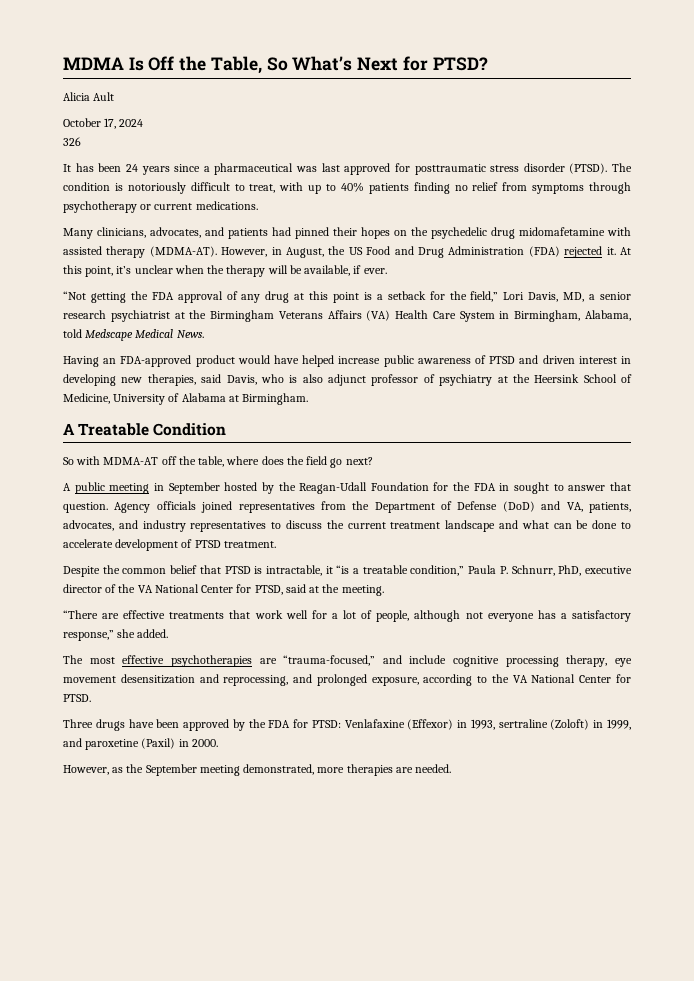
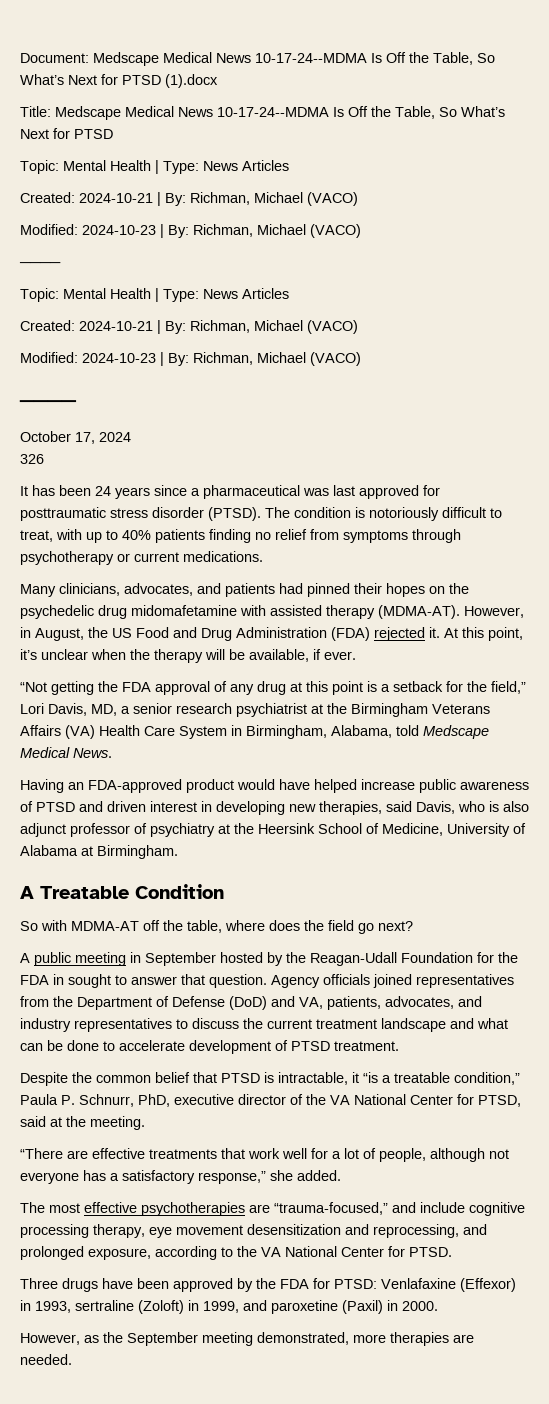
[63,56,488,74] [63,92,115,101] MDMA Is Off the Table, So What’s Next for PTSD? // Alicia Ault -> [20,52,495,66] [20,74,218,88] [20,106,505,120] [20,128,113,139] [20,160,289,174] [20,192,358,206] [20,224,361,238] [19,262,61,267] [20,288,289,302] [20,320,358,334] [20,352,361,366] [19,400,77,409] Document: Medscape Medical News 10-17-24--MDMA Is Off the Table, So What’s Next for PTSD (1).docx // Title: Medscape Medical News 10-17-24--MDMA Is Off the Table, So What’s Next for PTSD // Topic: Mental Health | Type: News Articles // Created: 2024-10-21 | By: Richman, Michael (VACO) // Modified: 2024-10-23 | By: Richman, Michael (VACO) // ──── // Topic: Mental Health | Type: News Articles // Created: 2024-10-21 | By: Richman, Michael (VACO) // Modified: 2024-10-23 | By: Richman, Michael (VACO) // ────

